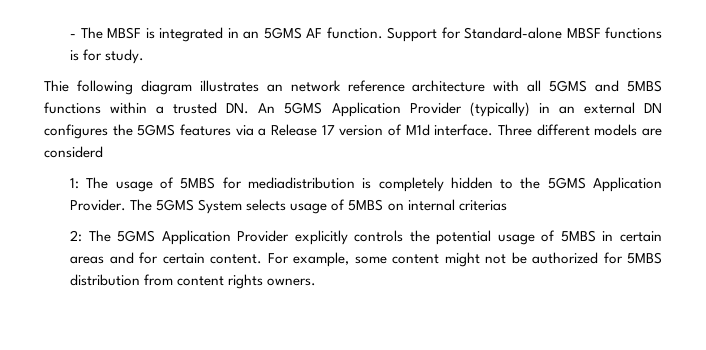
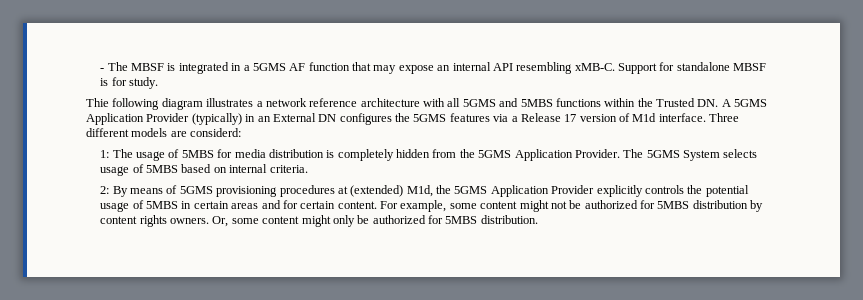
[243,31,260,39] an -> [243,65,250,71] a
[326,27,662,42] function. Support for Standard-alone MBSF functions -> [308,62,767,74] function that may expose an internal API resembling xMB-C. Support for standalone MBSF
[266,84,283,92] an -> [256,101,263,107] a
[156,102,276,114] a trusted DN. An -> [637,98,731,107] the Trusted DN. A
[583,102,635,114] external -> [272,113,316,122] External
[44,146,103,158] considerd -> [190,128,242,137] considerd:
[247,177,355,189] mediadistribution -> [234,149,324,158] media distribution
[500,179,514,189] to -> [432,149,457,158] from
(384, 205) none -> [181,164,212,173] based
[458,200,507,211] criterias -> [269,165,308,173] criteria.
[88,230,111,242] The -> [112,185,452,197] By means of 5GMS provisioning procedures at (extended) M1d, the
[144,274,174,286] from -> [750,200,764,212] by
(317, 282) none -> [212,215,538,227] Or, some content might only be authorized for 5MBS distribution.

